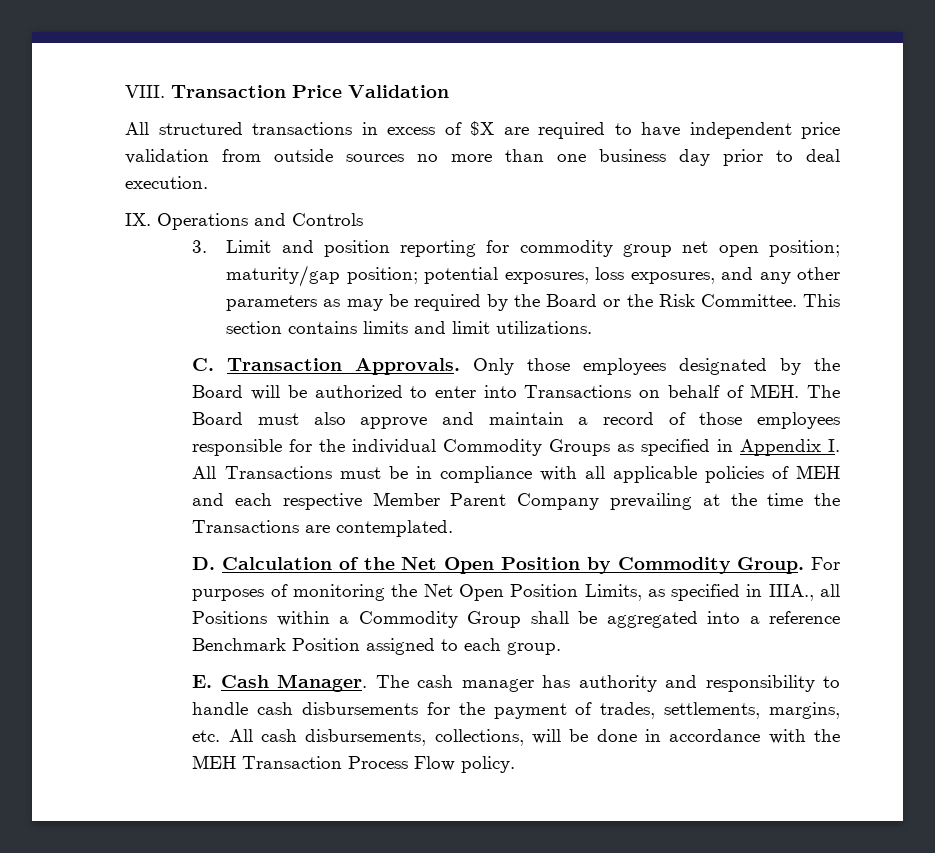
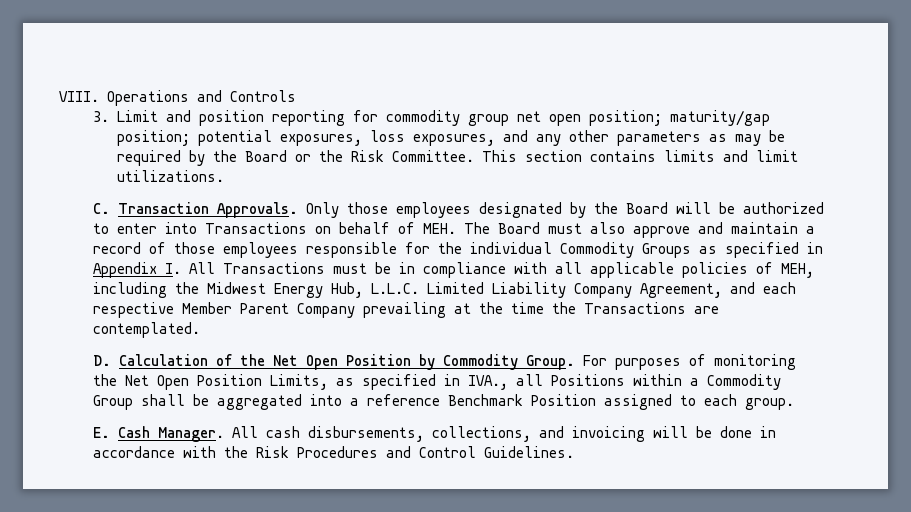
[171,85,449,98] [125,121,840,139] [125,149,840,166] [125,176,208,189] [125,213,151,226] Transaction Price Validation // All structured transactions in excess of $X are required to have independent price validation from outside sources no more than one business day prior to deal execution. // IX. -> (99, 96) none
[796,465,840,479] MEH -> [781,263,815,278] [93,282,723,298] MEH, including the Midwest Energy Hub, L.L.C. Limited Liability Company Agreement,
[768,584,814,601] IIIA., -> [468,375,509,390] IVA.,
[375,675,840,692] [192,702,840,719] [192,730,221,742] The cash manager has authority and responsibility to handle cash disbursements for the payment of trades, settlements, margins, etc. -> (225, 434) none
(524, 737) none -> [539,426,646,442] and invoicing
[192,755,516,773] MEH Transaction Process Flow policy. -> [256,446,575,458] Risk Procedures and Control Guidelines.

